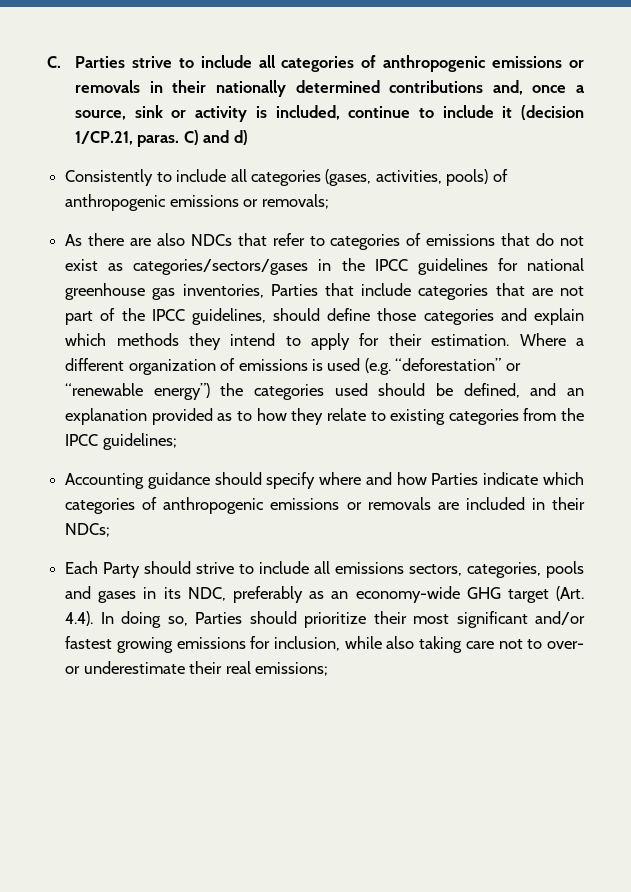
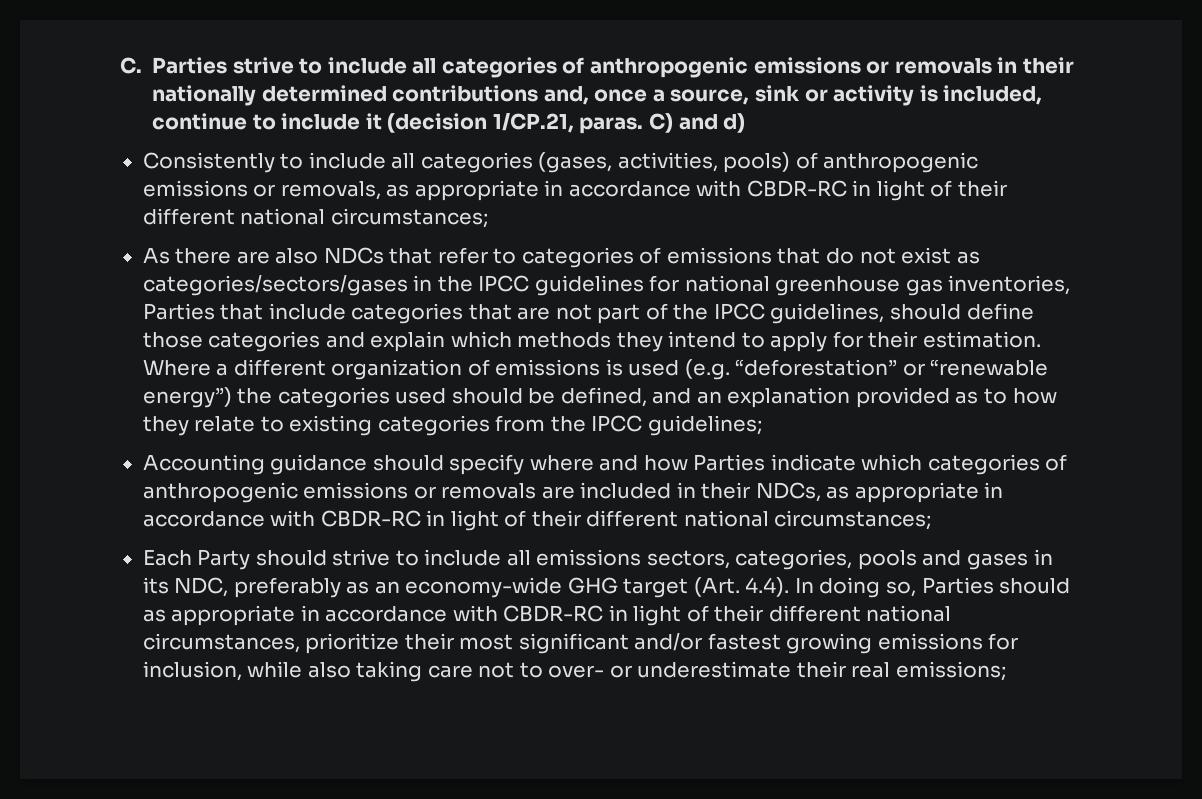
[261,194,329,209] removals; -> [280,180,1007,201] [142,208,488,228] removals, as appropriate in accordance with CBDR-RC in light of their different national circumstances;
[65,523,111,537] NDCs; -> [755,482,1004,503] [142,510,932,531] NDCs, as appropriate in accordance with CBDR-RC in light of their different national circumstances;
(297, 617) none -> [142,605,952,626] [142,633,300,653] as appropriate in accordance with CBDR-RC in light of their different national circumstances,

